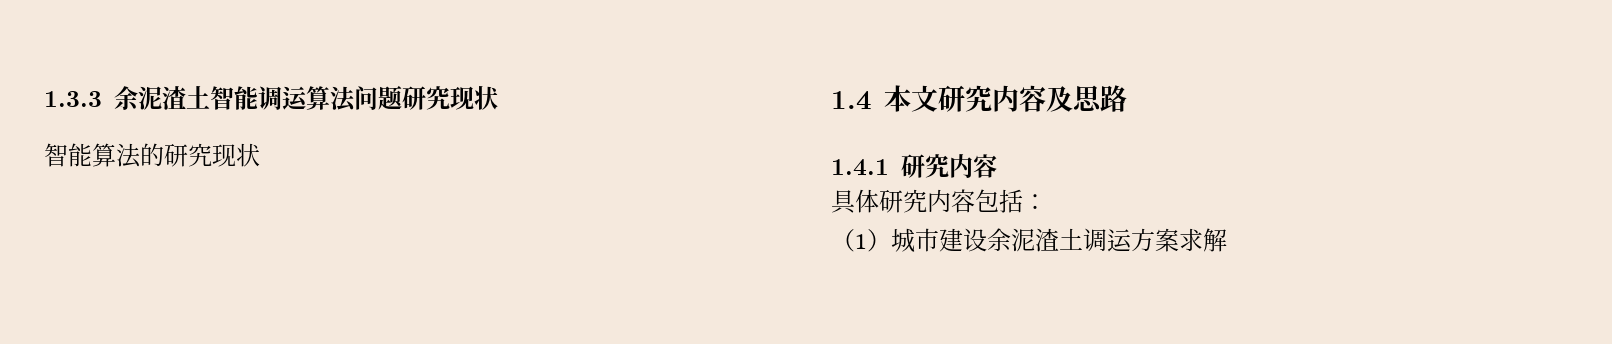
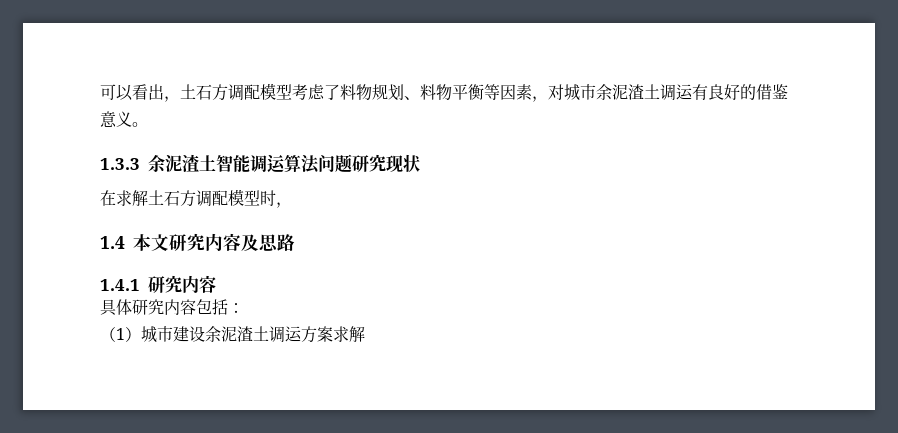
(44, 99) none -> [100,83,788,102] [100,111,148,128] 可以看出，土石方调配模型考虑了料物规划、料物平衡等因素，对城市余泥渣土调运有良好的借鉴意义。 //
[44,143,260,168] 智能算法的研究现状 -> [100,189,292,208] 在求解土石方调配模型时，

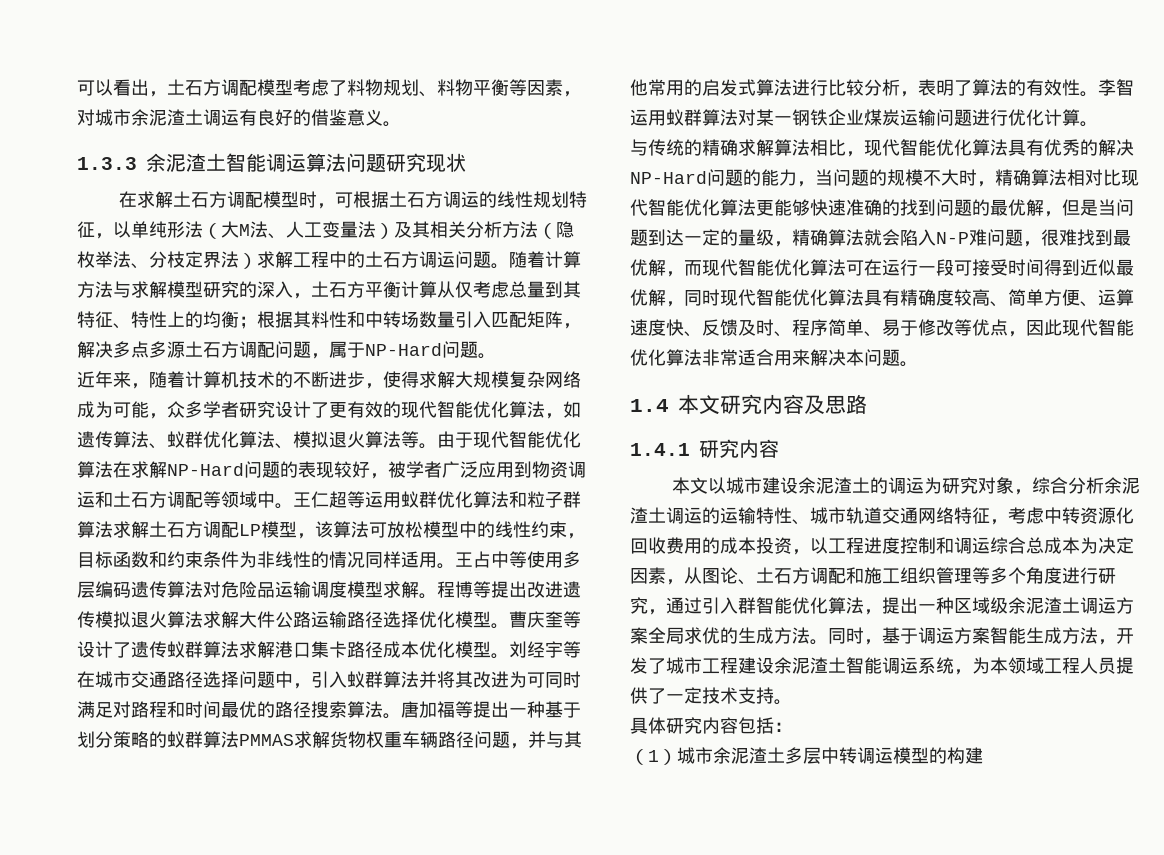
(292, 205) none -> [334,191,587,208] [77,221,574,239] [77,251,581,269] [77,281,581,299] [77,311,581,329] [77,341,496,359] [77,371,581,389] [77,401,581,419] [77,431,581,449] [77,461,586,479] [77,491,581,509] [77,521,585,539] [77,551,581,569] [77,581,581,599] [77,611,581,629] [77,641,581,659] [77,671,581,689] [77,701,581,719] [77,731,582,749] [630,79,1134,97] [630,109,1098,127] [630,139,1134,157] [630,169,1139,187] [630,199,1134,217] [630,229,1131,247] [630,259,1134,277] [630,289,1134,307] [630,319,1134,337] [630,349,918,367] 可根据土石方调运的线性规划特征，以单纯形法（大M法、人工变量法）及其相关分析方法（隐枚举法、分枝定界法）求解工程中的土石方调运问题。随着计算方法与求解模型研究的深入，土石方平衡计算从仅考虑总量到其特征、特性上的均衡；根据其料性和中转场数量引入匹配矩阵，解决多点多源土石方调配问题，属于NP-Hard问题。 // 近年来，随着计算机技术的不断进步，使得求解大规模复杂网络成为可能，众多学者研究设计了更有效的现代智能优化算法，如遗传算法、蚁群优化算法、模拟退火算法等。由于现代智能优化算法在求解NP-Hard问题的表现较好，被学者广泛应用到物资调运和土石方调配等领域中。王仁超等运用蚁群优化算法和粒子群算法求解土石方调配LP模型，该算法可放松模型中的线性约束，目标函数和约束条件为非线性的情况同样适用。王占中等使用多层编码遗传算法对危险品运输调度模型求解。程博等提出改进遗传模拟退火算法求解大件公路运输路径选择优化模型。曹庆奎等设计了遗传蚁群算法求解港口集卡路径成本优化模型。刘经宇等在城市交通路径选择问题中，引入蚁群算法并将其改进为可同时满足对路程和时间最优的路径搜索算法。唐加福等提出一种基于划分策略的蚁群算法PMMAS求解货物权重车辆路径问题，并与其他常用的启发式算法进行比较分析，表明了算法的有效性。李智运用蚁群算法对某一钢铁企业煤炭运输问题进行优化计算。 // 与传统的精确求解算法相比，现代智能优化算法具有优秀的解决NP-Hard问题的能力，当问题的规模不大时，精确算法相对比现代智能优化算法更能够快速准确的找到问题的最优解，但是当问题到达一定的量级，精确算法就会陷入N-P难问题，很难找到最优解，而现代智能优化算法可在运行一段可接受时间得到近似最优解，同时现代智能优化算法具有精确度较高、简单方便、运算速度快、反馈及时、程序简单、易于修改等优点，因此现代智能优化算法非常适合用来解决本问题。
(216, 284) none -> [671,477,1140,495] [630,507,1134,525] [630,537,1134,555] [630,567,1116,585] [630,597,1134,615] [630,627,1134,645] [630,657,1134,675] [630,687,792,705] // 本文以城市建设余泥渣土的调运为研究对象，综合分析余泥渣土调运的运输特性、城市轨道交通网络特征，考虑中转资源化回收费用的成本投资，以工程进度控制和调运综合总成本为决定因素，从图论、土石方调配和施工组织管理等多个角度进行研究，通过引入群智能优化算法，提出一种区域级余泥渣土调运方案全局求优的生成方法。同时，基于调运方案智能生成方法，开发了城市工程建设余泥渣土智能调运系统，为本领域工程人员提供了一定技术支持。
[173,326,365,343] 建设余泥渣土调运方案求解 -> [713,747,983,764] 余泥渣土多层中转调运模型的构建

